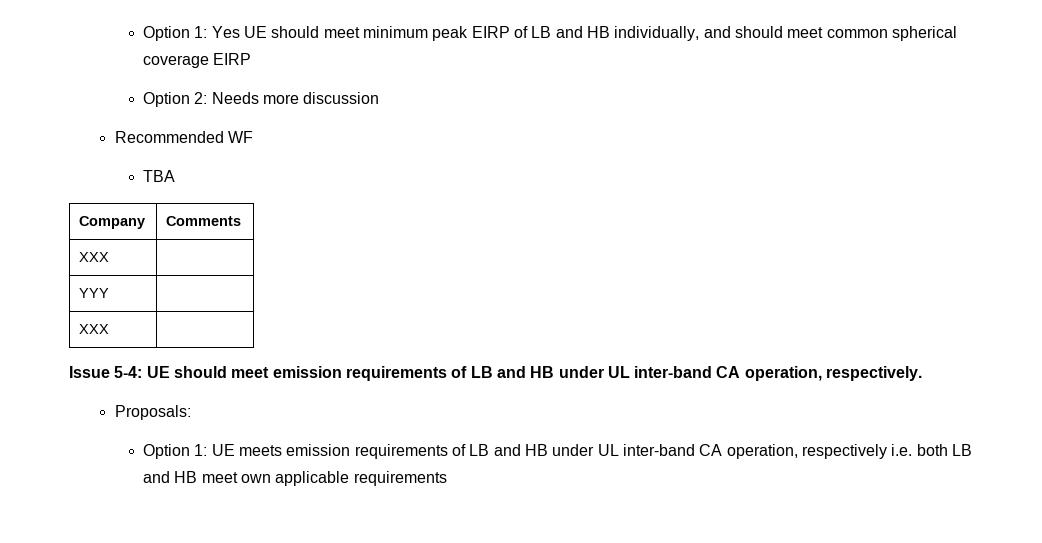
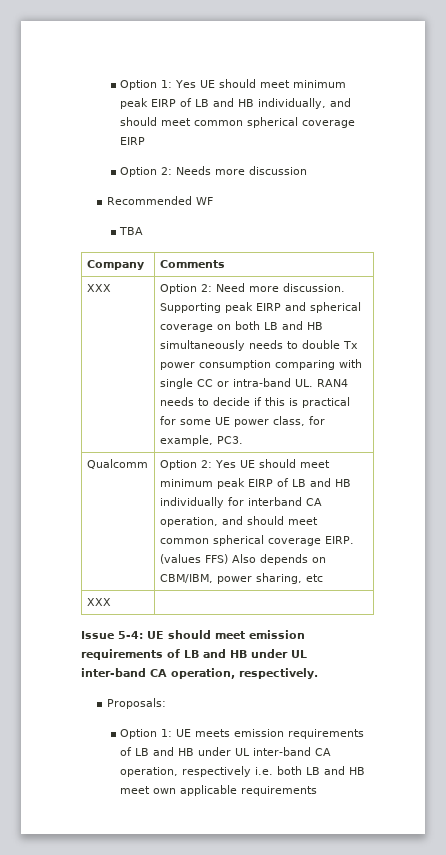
[79,288,110,298] // YYY | -> [159,283,345,294] [159,302,361,313] [159,321,323,332] [159,340,358,351] [159,359,362,370] [159,378,348,389] [159,397,350,408] [159,416,325,427] [159,435,243,446] [86,459,148,469] [159,459,330,470] [159,478,351,489] [159,497,322,508] [159,516,318,527] [159,535,354,546] [159,554,326,565] [159,573,323,584] Option 2: Need more discussion. Supporting peak EIRP and spherical coverage on both LB and HB simultaneously needs to double Tx power consumption comparing with single CC or intra-band UL. RAN4 needs to decide if this is practical for some UE power class, for example, PC3. // Qualcomm | Option 2: Yes UE should meet minimum peak EIRP of LB and HB individually for interband CA operation, and should meet common spherical coverage EIRP. (values FFS) Also depends on CBM/IBM, power sharing, etc

